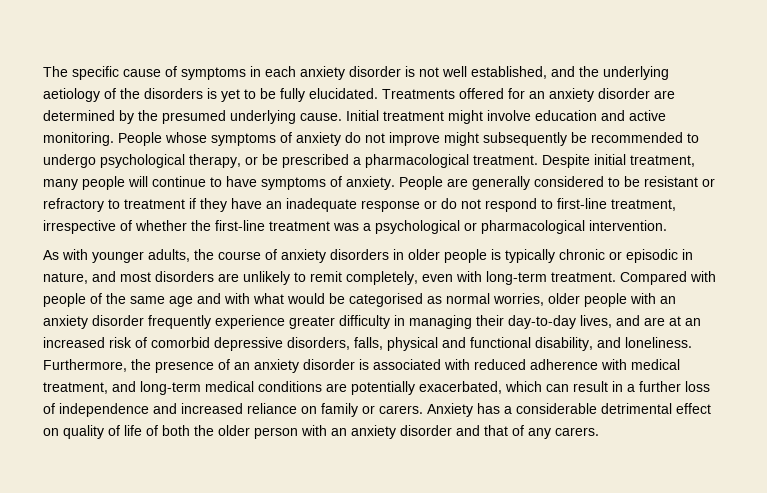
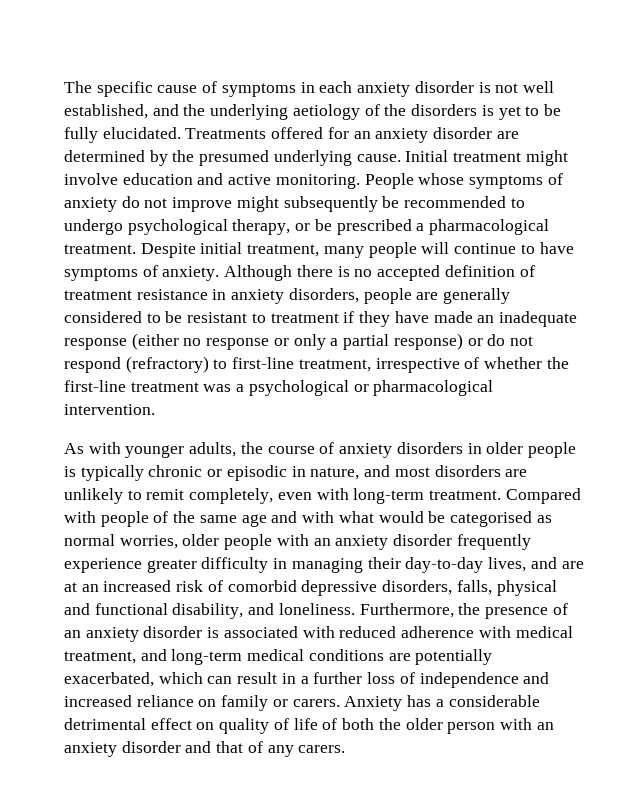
[399,176,443,190] People -> [224,265,535,281] [64,288,412,304] Although there is no accepted definition of treatment resistance in anxiety disorders, people
[702,178,715,187] [43,198,104,212] or refractory -> (248, 317) none
(262, 203) none -> [433,311,473,323] made
(420, 206) none -> [131,333,463,350] (either no response or only a partial response)
(537, 205) none -> [125,356,209,373] (refractory)

